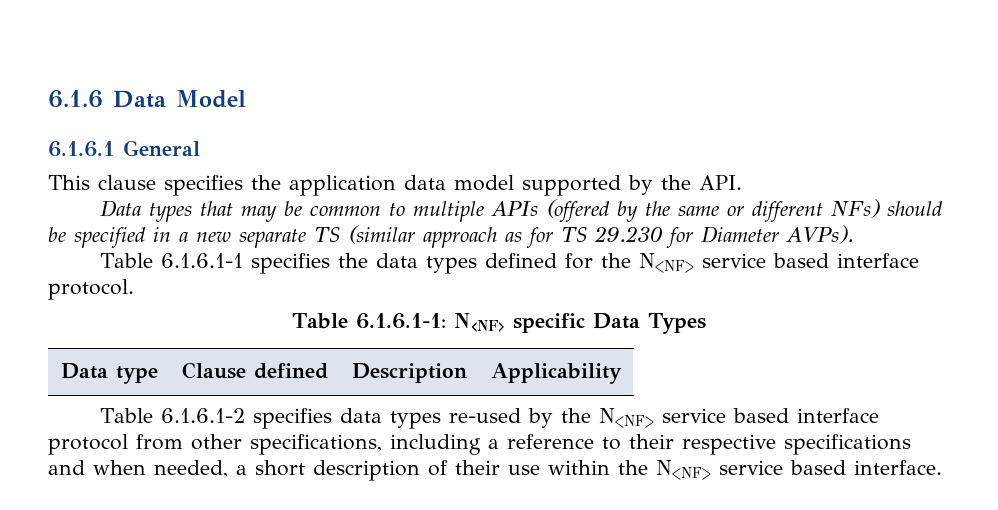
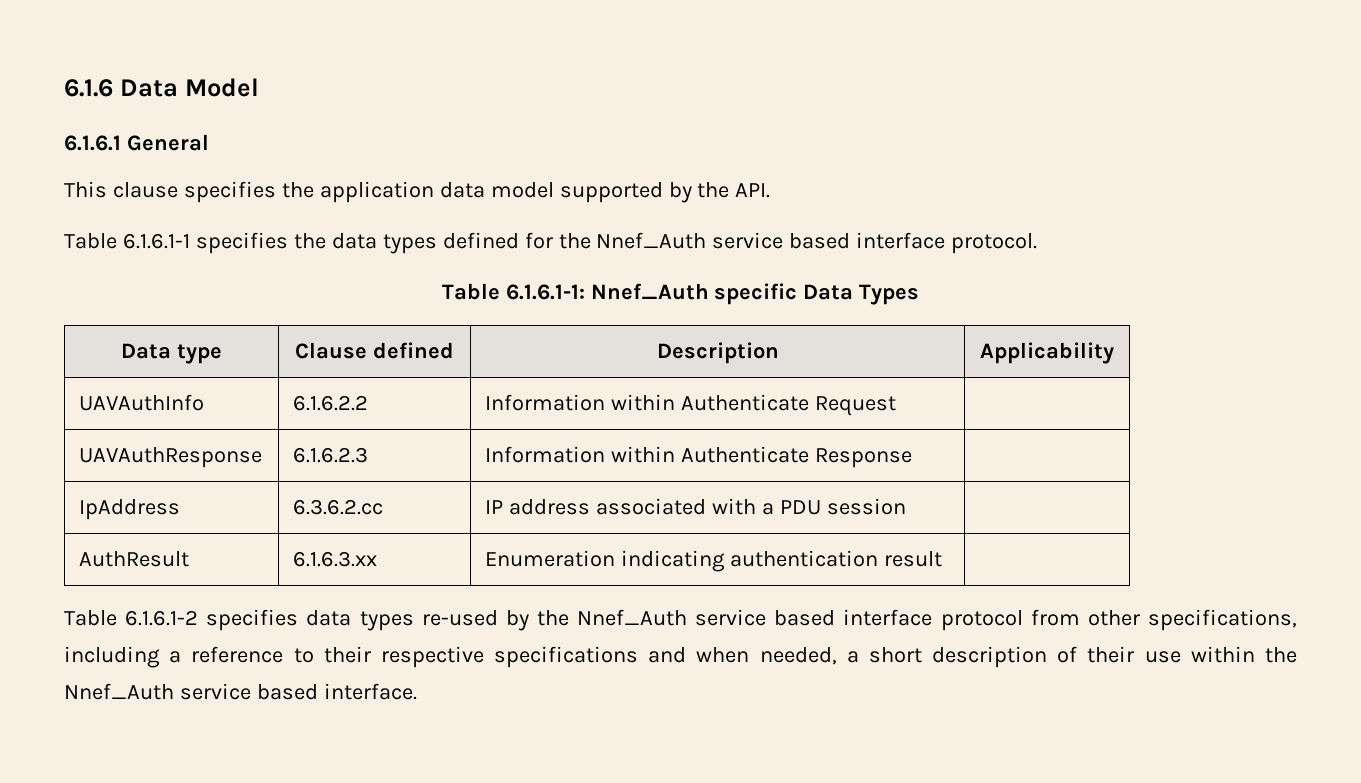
[100,199,944,222] [48,225,854,248] // Data types that may be common to multiple APIs (offered by the same or different NFs) should be specified in a new separate TS (similar approach as for TS 29.230 for Diameter AVPs). -> (771, 190) none
[639,253,695,273] N<NF> -> [596,232,707,249] Nnef_Auth
[453,313,505,332] N<NF> -> [590,283,709,300] Nnef_Auth
(622, 373) none -> [79,394,205,411] [293,395,369,411] [485,394,897,416] [79,447,263,468] [293,447,369,463] [485,446,913,468] [79,499,181,520] [293,499,384,515] [485,498,906,515] [79,551,190,567] [293,551,378,567] [485,550,943,572] // UAVAuthInfo | 6.1.6.2.2 | Information within Authenticate Request | // UAVAuthResponse | 6.1.6.2.3 | Information within Authenticate Response | // IpAddress | 6.3.6.2.cc | IP address associated with a PDU session | // AuthResult | 6.1.6.3.xx | Enumeration indicating authentication result |
[599,408,655,428] N<NF> -> [577,609,688,626] Nnef_Auth
[656,460,711,480] N<NF> -> [64,683,174,700] Nnef_Auth

